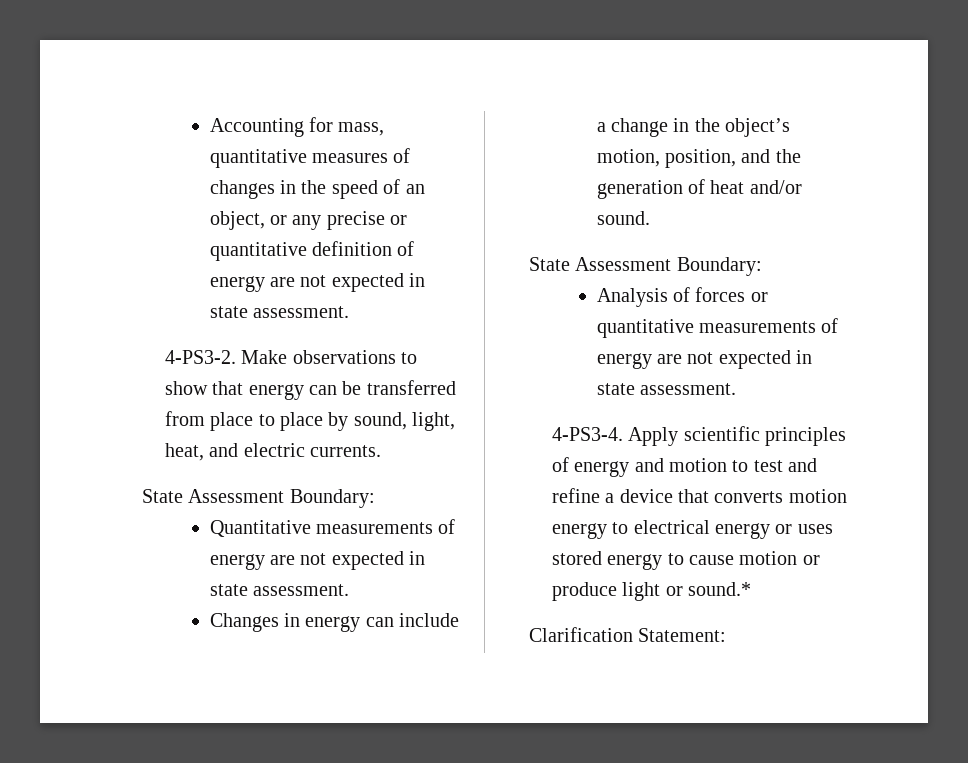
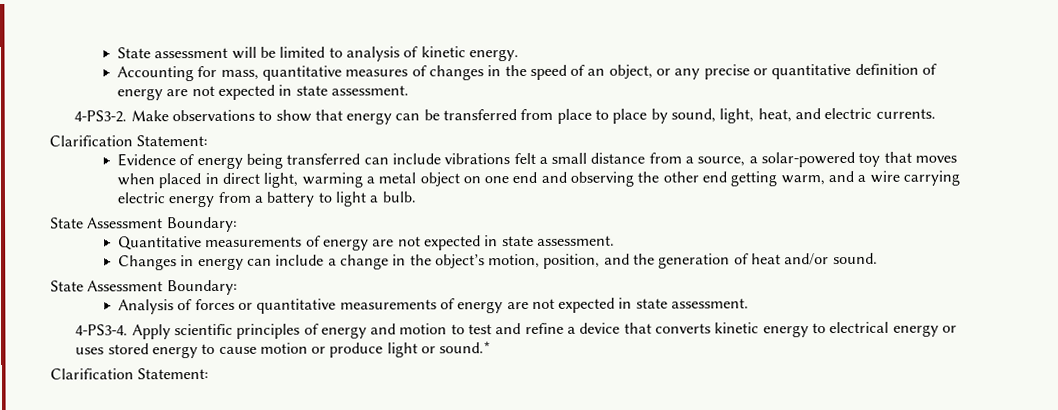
(209, 127) none -> [116,46,519,62] State assessment will be limited to analysis of kinetic energy. //
(381, 451) none -> [49,135,209,147] [116,151,958,170] [116,170,960,189] [116,191,416,208] // Clarification Statement: // Evidence of energy being transferred can include vibrations felt a small distance from a source, a solar-powered toy that moves when placed in direct light, warming a metal object on one end and observing the other end getting warm, and a wire carrying electric energy from a battery to light a bulb.
[788,489,847,503] motion -> [714,322,760,334] kinetic

